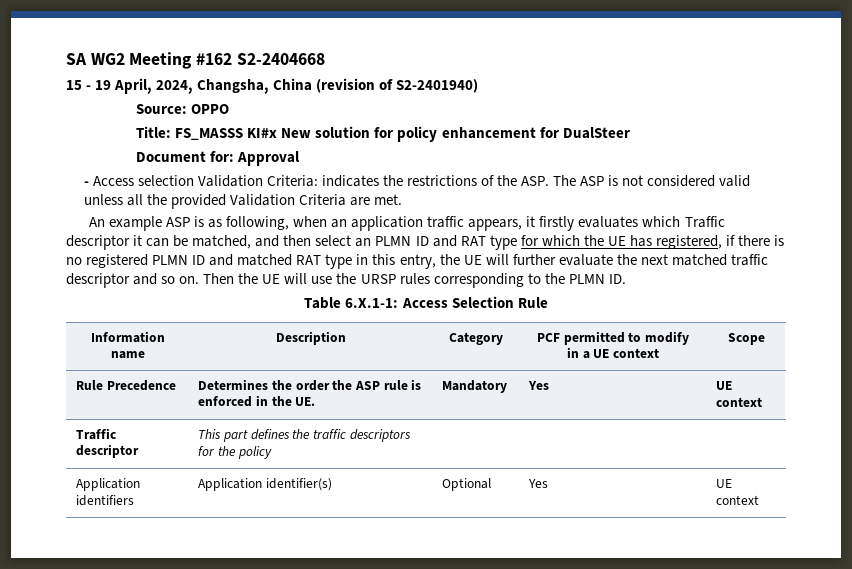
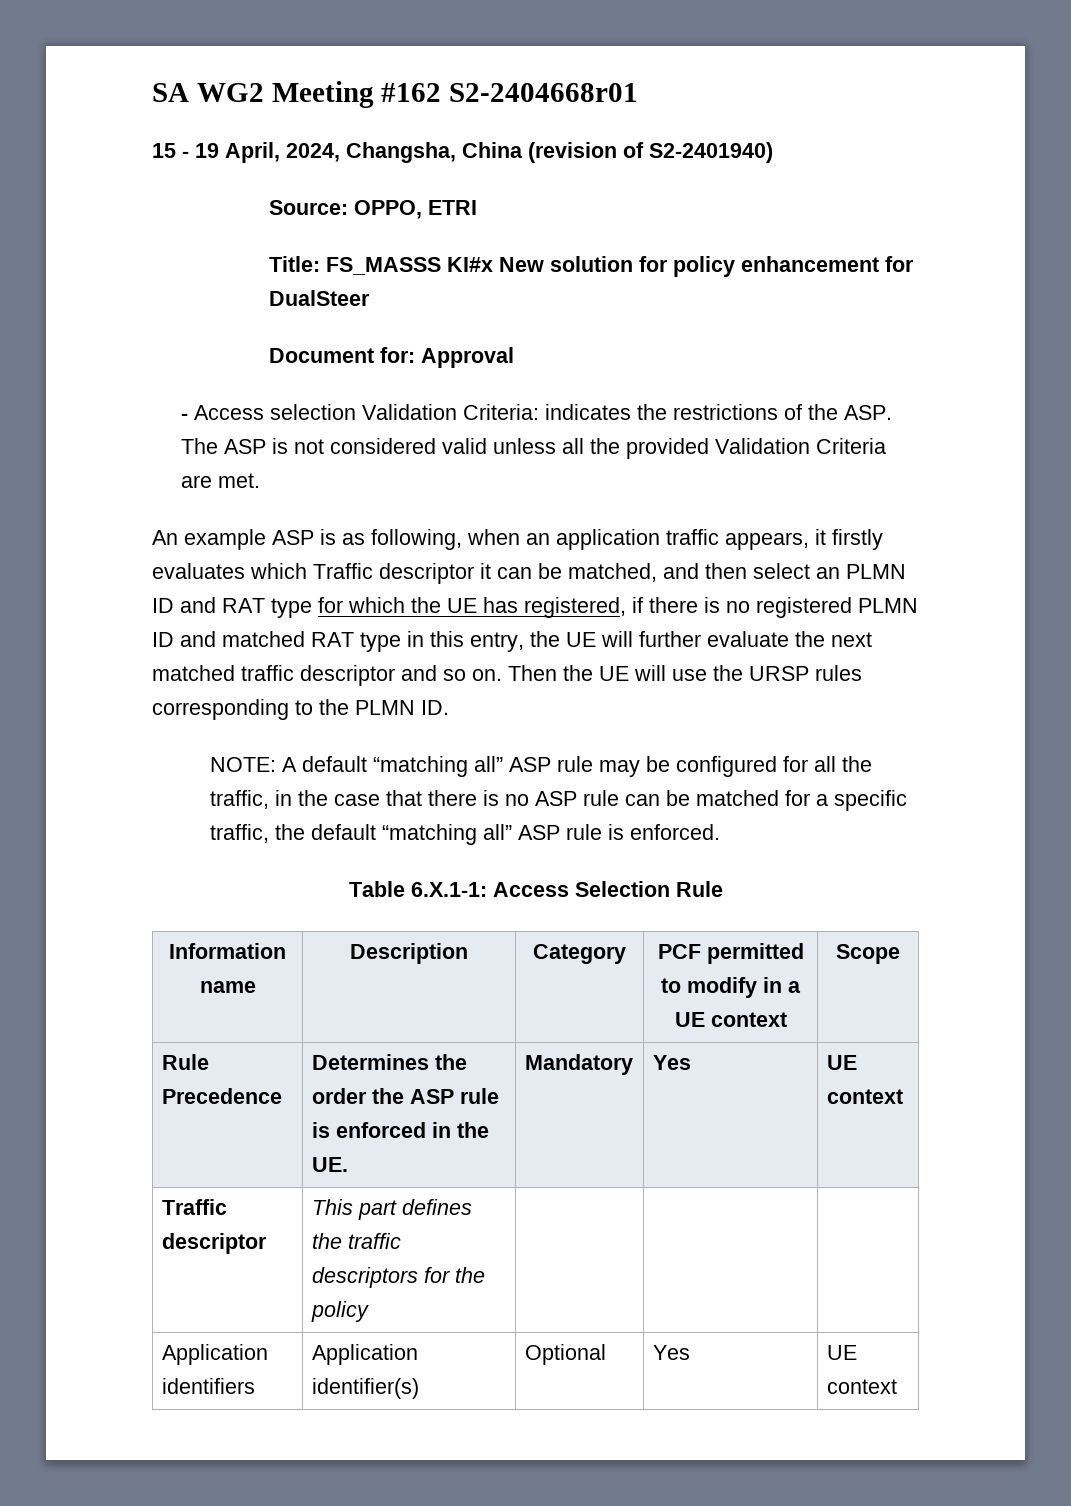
[236,53,325,65] S2-2404668 -> [449,83,639,102] S2-2404668r01
[191,104,230,114] OPPO -> [353,200,477,219] OPPO, ETRI
(626, 279) none -> [210,756,873,777] [210,790,908,811] [210,824,721,845] // NOTE: A default “matching all” ASP rule may be configured for all the traffic, in the case that there is no ASP rule can be matched for a specific traffic, the default “matching all” ASP rule is enforced.

